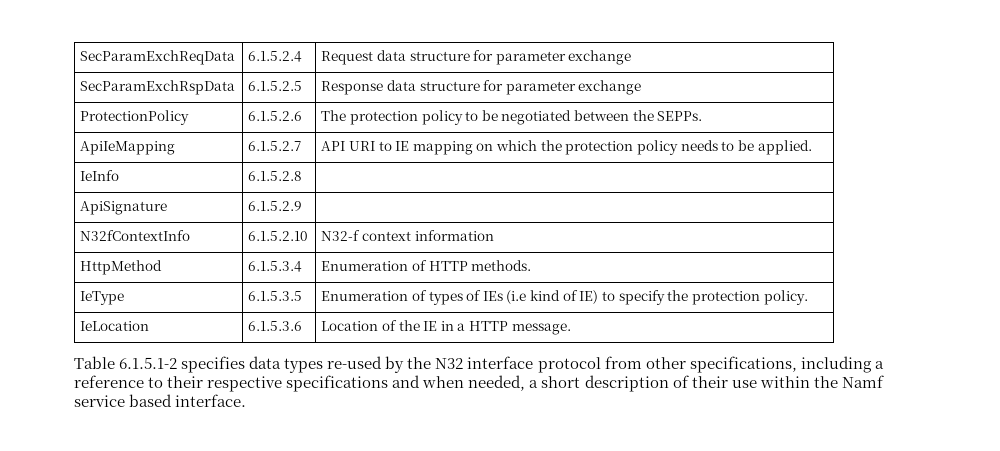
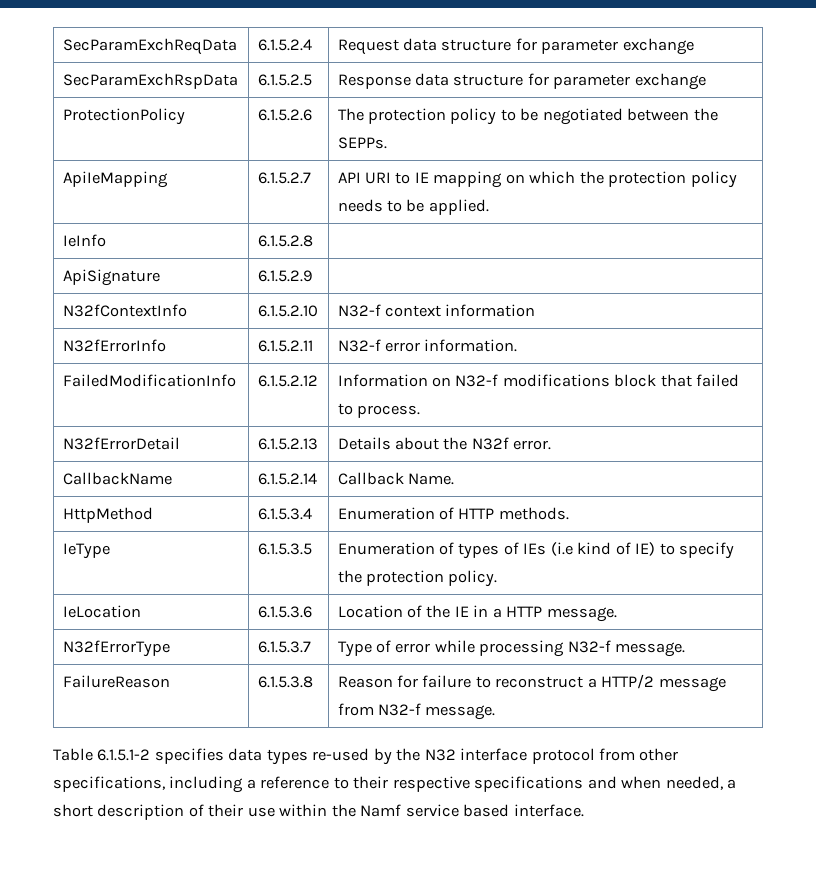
(494, 235) none -> [62,339,166,352] [257,340,313,352] [337,339,518,352] [62,374,236,387] [257,375,318,387] [337,374,740,387] [337,403,420,418] [62,437,180,450] [257,438,318,450] [337,437,552,450] [62,472,172,485] [257,473,317,485] [337,472,454,485] // N32fErrorInfo | 6.1.5.2.11 | N32-f error information. // FailedModificationInfo | 6.1.5.2.12 | Information on N32-f modifications block that failed to process. // N32fErrorDetail | 6.1.5.2.13 | Details about the N32f error. // CallbackName | 6.1.5.2.14 | Callback Name.
(571, 329) none -> [62,640,170,657] [257,641,311,653] [337,640,686,657] [62,675,170,688] [257,676,313,688] [337,674,726,692] [337,703,496,720] // N32fErrorType | 6.1.5.3.7 | Type of error while processing N32-f message. // FailureReason | 6.1.5.3.8 | Reason for failure to reconstruct a HTTP/2 message from N32-f message.

